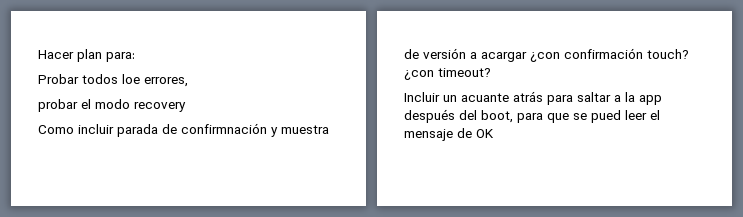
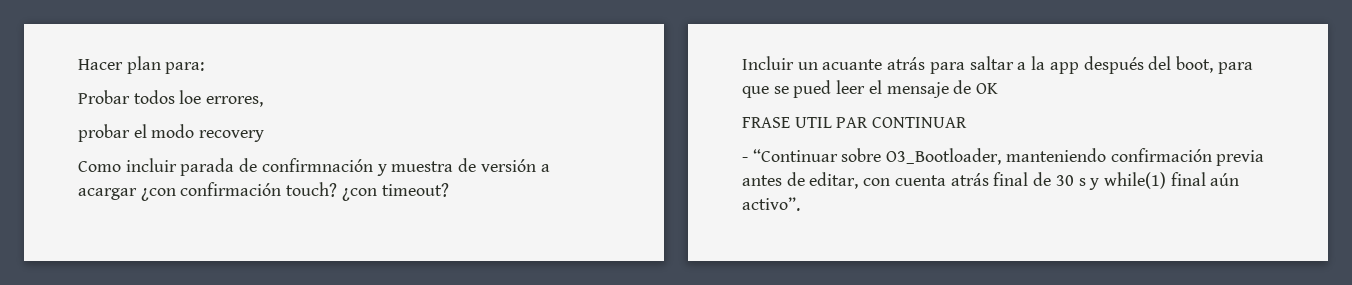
(494, 133) none -> [742,117,968,128] [742,148,1265,166] [742,172,1240,190] [742,197,800,211] // FRASE UTIL PAR CONTINUAR // - “Continuar sobre O3_Bootloader, manteniendo confirmación previa antes de editar, con cuenta atrás final de 30 s y while(1) final aún activo”.

